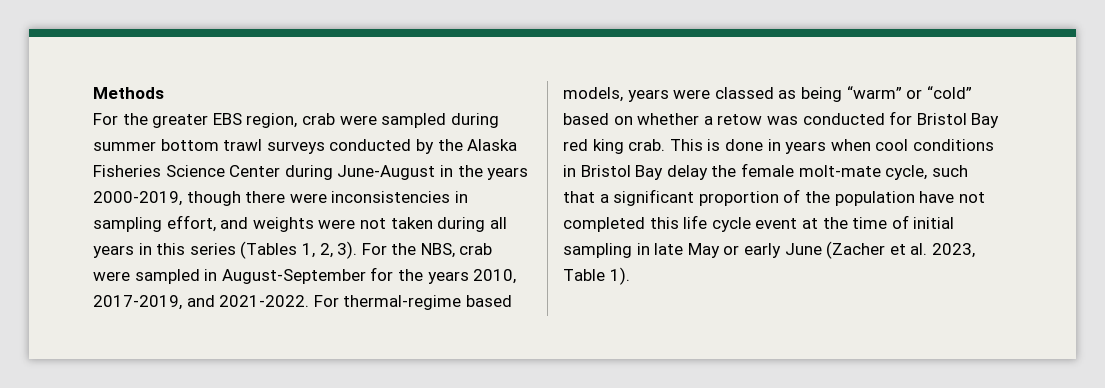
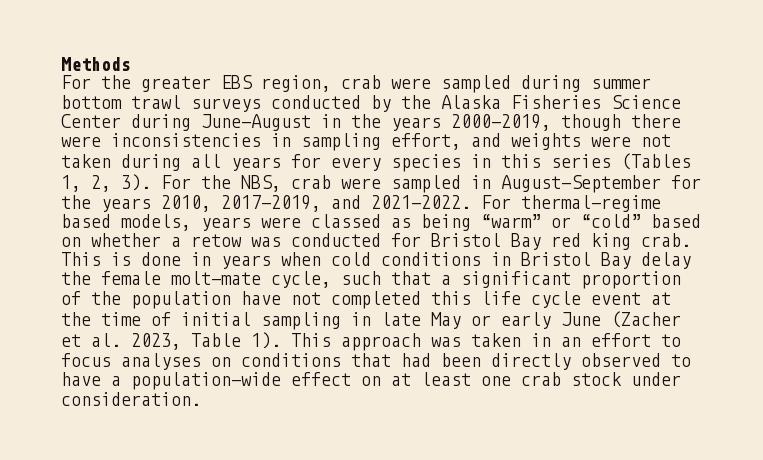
(134, 251) none -> [291,154,461,172] for every species
[875,139,909,151] cool -> [331,252,371,266] cold
(630, 276) none -> [291,333,681,351] [61,353,691,370] [61,372,681,390] [61,392,201,406] This approach was taken in an effort to focus analyses on conditions that had been directly observed to have a population-wide effect on at least one crab stock under consideration.

